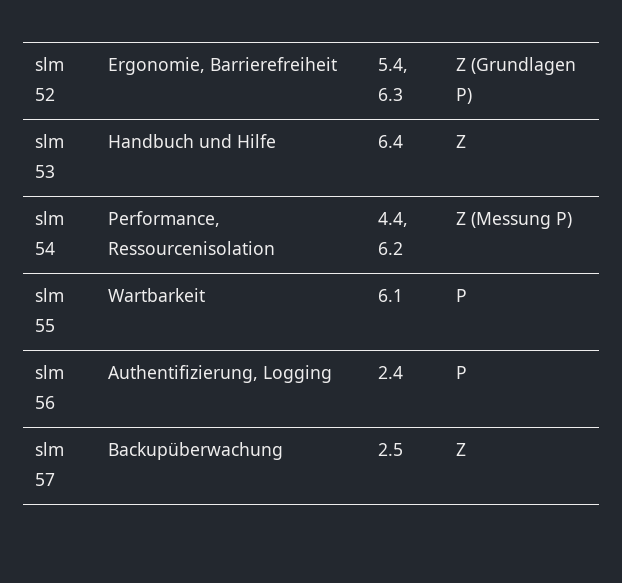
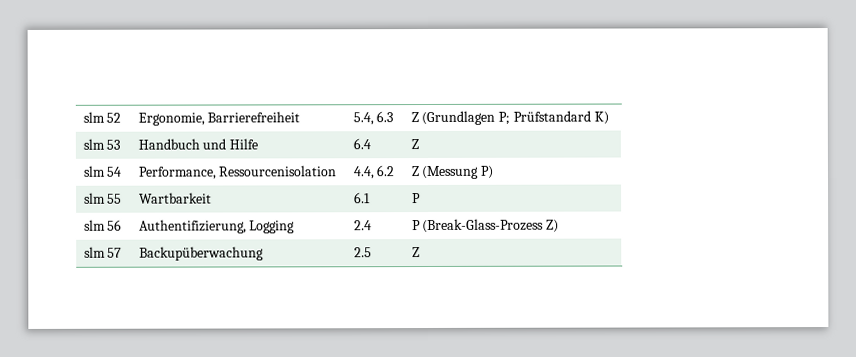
[455,88,472,104] P) -> [498,110,609,125] P; Prüfstandard K)
(467, 372) none -> [422,218,560,234] (Break-Glass-Prozess Z)

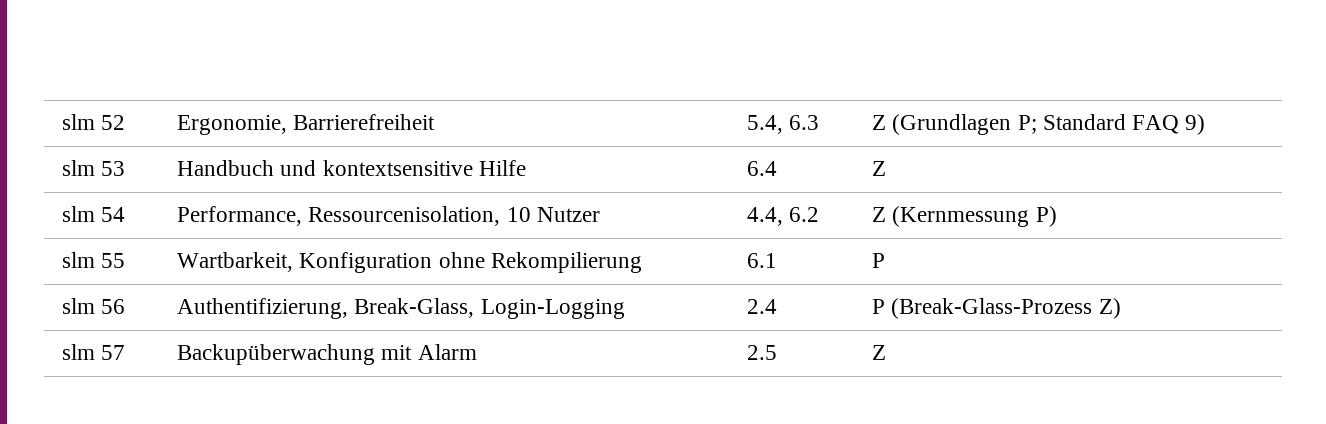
[512,110,609,125] Prüfstandard K) -> [1042,114,1206,135] Standard FAQ 9)
(227, 144) none -> [322,160,473,176] kontextsensitive
[218,165,337,177] Ressourcenisolation -> [308,206,600,226] Ressourcenisolation, 10 Nutzer
[421,165,480,180] (Messung -> [892,206,1030,227] (Kernmessung
[138,192,212,204] Wartbarkeit -> [177,252,642,273] Wartbarkeit, Konfiguration ohne Rekompilierung
[249,220,296,234] Logging -> [354,298,625,319] Break-Glass, Login-Logging
(264, 253) none -> [381,344,477,360] mit Alarm

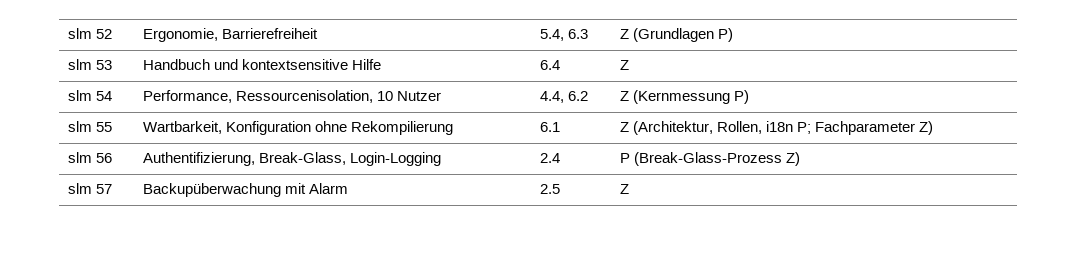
[1017,114,1206,135] P; Standard FAQ 9) -> [717,28,733,42] P)
[872,253,886,268] P -> [619,121,933,135] Z (Architektur, Rollen, i18n P; Fachparameter Z)

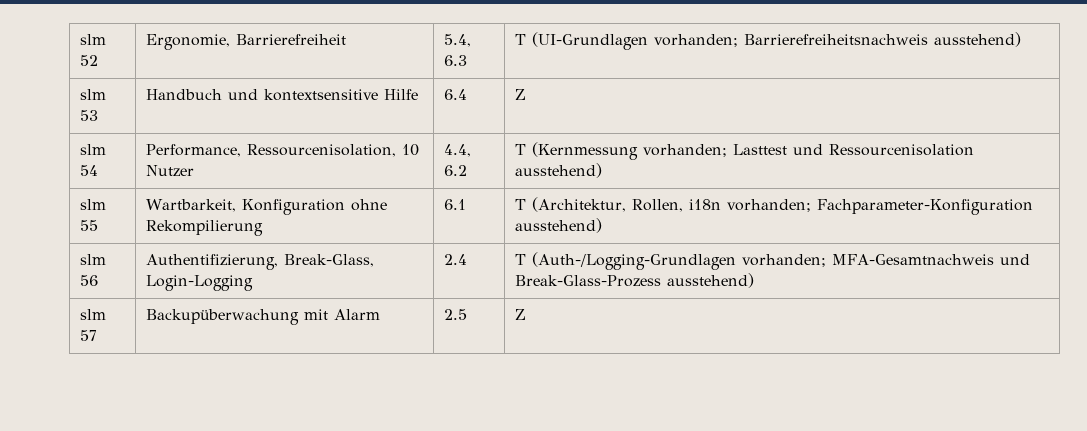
[619,28,733,42] Z (Grundlagen P) -> [515,32,1022,50] T (UI-Grundlagen vorhanden; Barrierefreiheitsnachweis ausstehend)
[619,90,749,104] Z (Kernmessung P) -> [515,142,975,160] [515,163,603,178] T (Kernmessung vorhanden; Lasttest und Ressourcenisolation ausstehend)
[619,122,629,132] Z -> [515,199,527,210] T
[796,121,933,135] P; Fachparameter Z) -> [727,199,1034,215] [515,218,603,233] vorhanden; Fachparameter-Konfiguration ausstehend)
[619,152,800,166] P (Break-Glass-Prozess Z) -> [515,252,1031,270] [515,273,755,288] T (Auth-/Logging-Grundlagen vorhanden; MFA-Gesamtnachweis und Break-Glass-Prozess ausstehend)

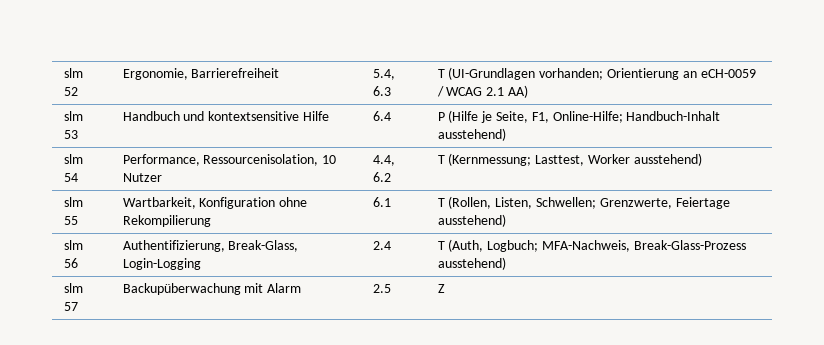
[744,32,1022,47] Barrierefreiheitsnachweis ausstehend) -> [607,68,756,80] [436,85,529,98] Orientierung an eCH-0059 / WCAG 2.1 AA)
[515,89,527,100] Z -> [437,110,721,123] [437,128,506,141] P (Hilfe je Seite, F1, Online-Hilfe; Handbuch-Inhalt ausstehend)
[532,142,975,160] (Kernmessung vorhanden; Lasttest und Ressourcenisolation -> [448,153,631,166] (Kernmessung; Lasttest, Worker
[532,197,1034,215] (Architektur, Rollen, i18n vorhanden; Fachparameter-Konfiguration -> [448,196,730,209] (Rollen, Listen, Schwellen; Grenzwerte, Feiertage
[532,252,1031,270] (Auth-/Logging-Grundlagen vorhanden; MFA-Gesamtnachweis und -> [448,239,631,252] (Auth, Logbuch; MFA-Nachweis,

